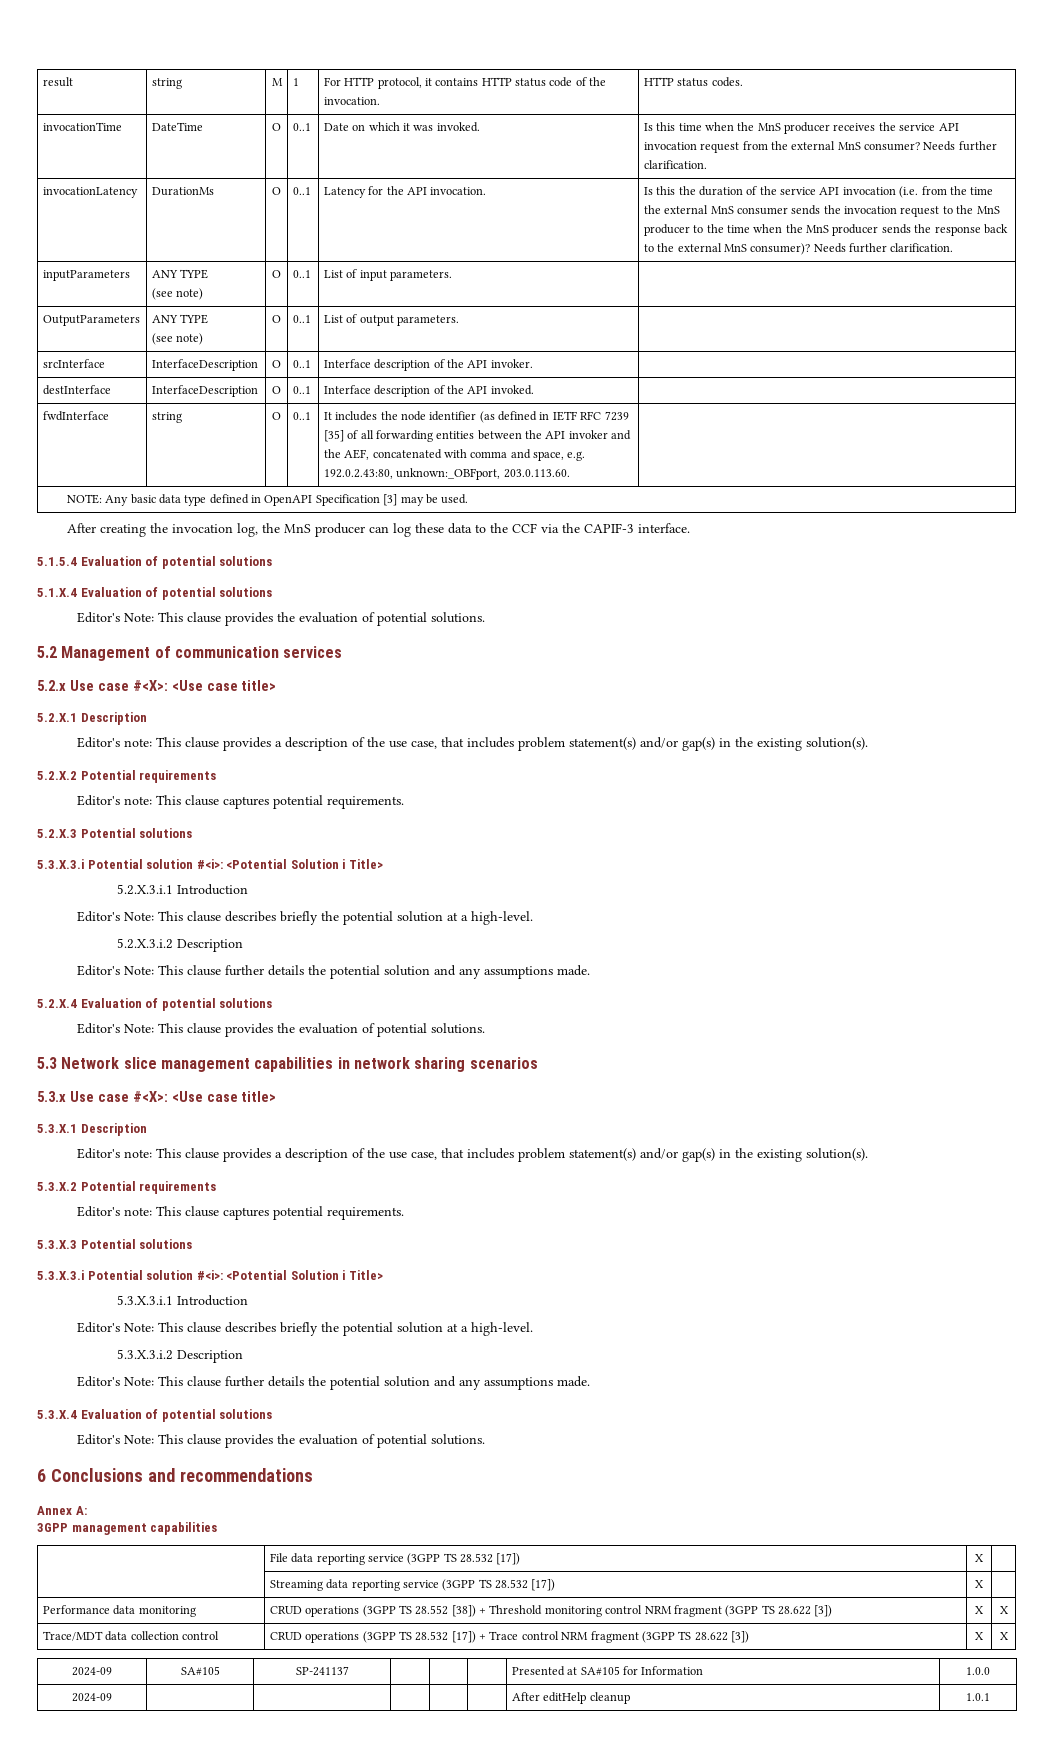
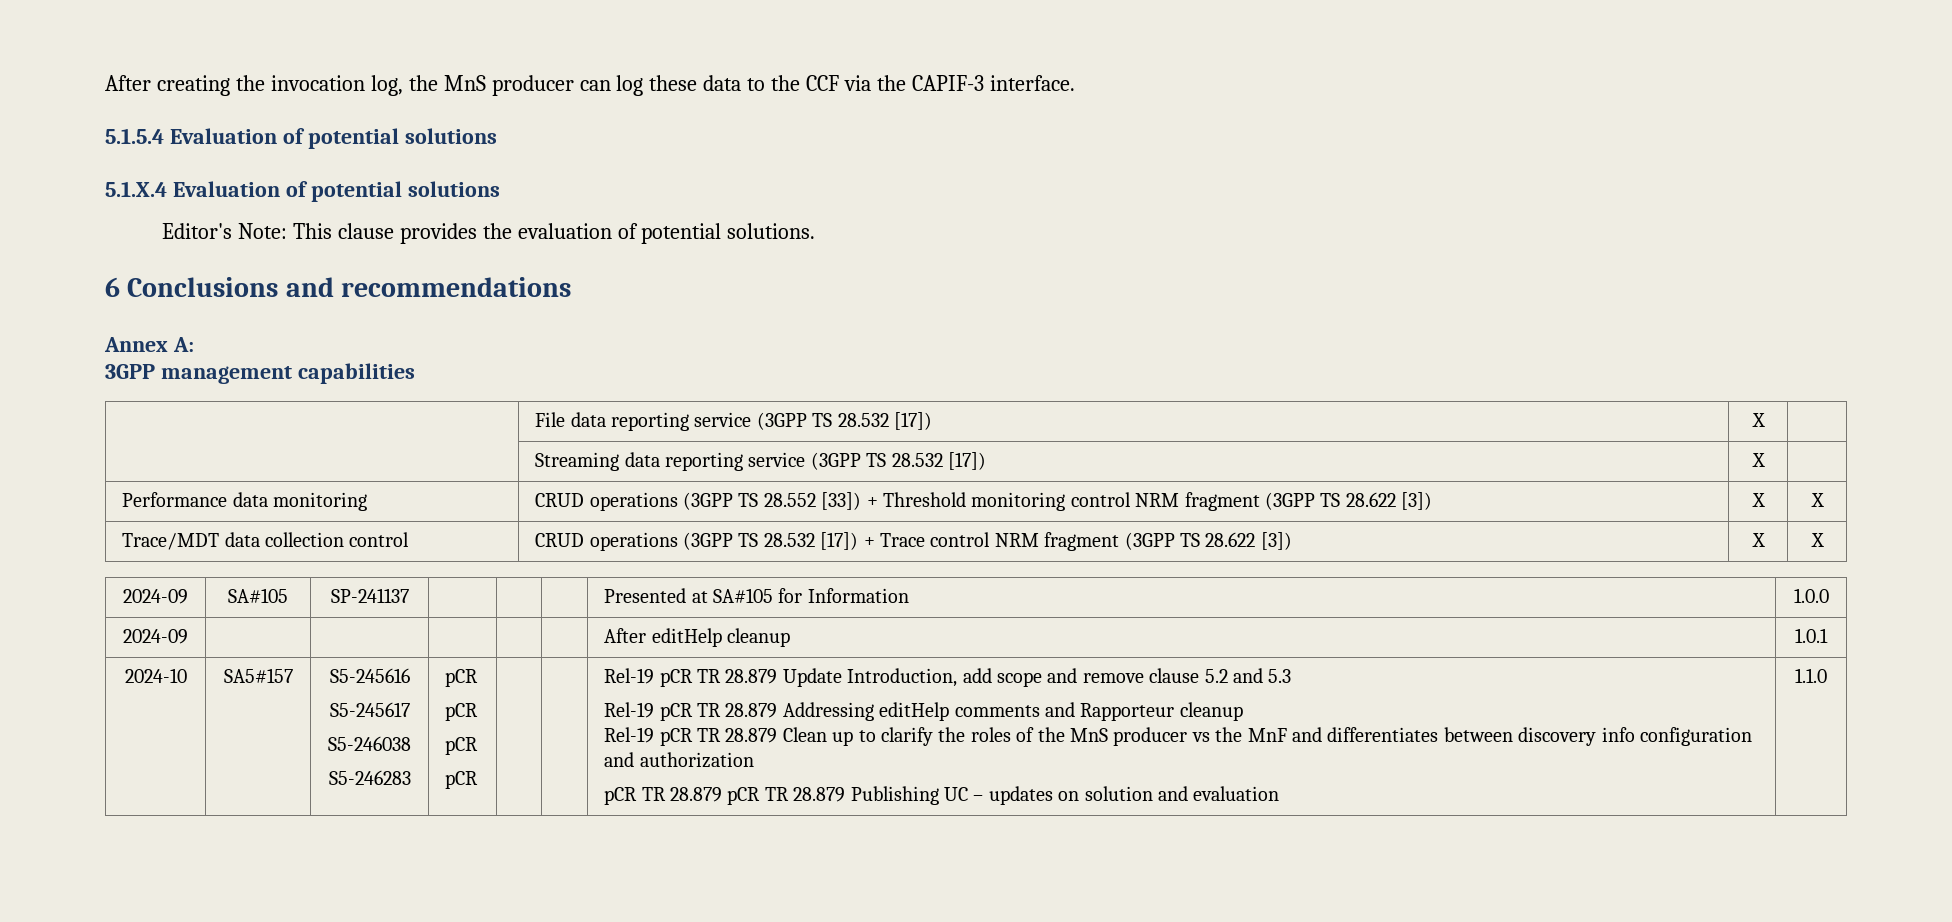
[42,77,73,87] [151,78,182,89] [271,78,283,86] [292,78,299,86] [323,77,607,89] [323,97,380,105] [643,77,743,87] [42,122,122,131] [151,122,203,131] [272,123,281,131] [292,123,311,131] [323,122,480,132] [643,122,959,134] [643,141,997,153] [643,160,707,169] [42,187,138,198] [151,187,214,196] [272,187,281,195] [292,187,311,195] [323,186,487,198] [643,186,994,198] [643,205,1000,217] [643,224,1008,236] [643,243,954,255] [42,270,130,281] [151,269,209,279] [151,288,204,300] [272,270,281,278] [292,270,311,278] [323,269,452,281] [42,315,140,326] [151,314,209,324] [151,333,204,345] [272,315,281,323] [292,315,311,323] [323,314,459,326] [42,359,105,368] [151,359,258,371] [272,360,281,368] [292,360,311,368] [323,359,533,371] [42,385,111,395] [151,385,258,397] [272,386,281,394] [292,386,311,394] [323,385,534,397] [42,411,109,421] [151,412,182,423] [272,412,281,420] [292,412,311,420] [323,411,629,423] [323,430,632,442] [323,449,586,461] [323,468,570,480] [66,494,469,506] result | string | M | 1 | For HTTP protocol, it contains HTTP status code of the invocation. | HTTP status codes. // invocationTime | DateTime | O | 0..1 | Date on which it was invoked. | Is this time when the MnS producer receives the service API invocation request from the external MnS consumer? Needs further clarification. // invocationLatency | DurationMs | O | 0..1 | Latency for the API invocation. | Is this the duration of the service API invocation (i.e. from the time the external MnS consumer sends the invocation request to the MnS producer to the time when the MnS producer sends the response back to the external MnS consumer)? Needs further clarification. // inputParameters | ANY TYPE // (see note) | O | 0..1 | List of input parameters. | // OutputParameters | ANY TYPE // (see note) | O | 0..1 | List of output parameters. | // srcInterface | InterfaceDescription | O | 0..1 | Interface description of the API invoker. | // destInterface | InterfaceDescription | O | 0..1 | Interface description of the API invoked. | // fwdInterface | string | O | 0..1 | It includes the node identifier (as defined in IETF RFC 7239 [35] of all forwarding entities between the API invoker and the AEF, concatenated with comma and space, e.g. 192.0.2.43:80, unknown:_OBFport, 203.0.113.60. | // NOTE: Any basic data type defined in OpenAPI Specification [3] may be used. // -> (105, 83) none
[37,646,343,661] [37,680,277,691] [37,712,147,725] [76,737,868,751] [37,770,217,783] [76,795,404,809] [37,828,193,838] [37,859,383,869] [116,884,248,895] [76,911,533,925] [116,938,243,952] [76,965,590,979] [37,998,273,1011] [76,1023,485,1037] [37,1057,538,1072] [37,1091,277,1102] [37,1123,147,1136] [76,1148,868,1162] [37,1181,217,1194] [76,1206,404,1220] [37,1239,193,1249] [37,1270,383,1280] [116,1295,248,1306] [76,1322,533,1336] [116,1349,243,1363] [76,1376,590,1390] [37,1409,273,1422] [76,1434,485,1448] // 5.2 Management of communication services // 5.2.x Use case #<X>: <Use case title> // 5.2.X.1 Description // Editor's note: This clause provides a description of the use case, that includes problem statement(s) and/or gap(s) in the existing solution(s). // 5.2.X.2 Potential requirements // Editor's note: This clause captures potential requirements. // 5.2.X.3 Potential solutions // 5.3.X.3.i Potential solution #<i>: <Potential Solution i Title> // 5.2.X.3.i.1 Introduction // Editor's Note: This clause describes briefly the potential solution at a high-level. // 5.2.X.3.i.2 Description // Editor's Note: This clause further details the potential solution and any assumptions made. // 5.2.X.4 Evaluation of potential solutions // Editor's Note: This clause provides the evaluation of potential solutions. // 5.3 Network slice management capabilities in network sharing scenarios // 5.3.x Use case #<X>: <Use case title> // 5.3.X.1 Description // Editor's note: This clause provides a description of the use case, that includes problem statement(s) and/or gap(s) in the existing solution(s). // 5.3.X.2 Potential requirements // Editor's note: This clause captures potential requirements. // 5.3.X.3 Potential solutions // 5.3.X.3.i Potential solution #<i>: <Potential Solution i Title> // 5.3.X.3.i.1 Introduction // Editor's Note: This clause describes briefly the potential solution at a high-level. // 5.3.X.3.i.2 Description // Editor's Note: This clause further details the potential solution and any assumptions made. // 5.3.X.4 Evaluation of potential solutions // Editor's Note: This clause provides the evaluation of potential solutions. -> (816, 231) none
[451,1605,476,1617] [38]) -> [821,492,862,510] [33])
(990, 1697) none -> [124,668,187,683] [223,668,293,683] [329,668,410,683] [329,702,410,717] [328,736,411,751] [328,770,411,785] [445,669,479,687] [445,703,479,721] [445,737,479,755] [445,771,479,789] [604,668,1292,687] [604,702,1243,721] [604,727,1753,746] [604,752,754,768] [604,786,1280,805] [1795,668,1827,683] // 2024-10 | SA5#157 | S5-245616 // S5-245617 // S5-246038 // S5-246283 | pCR // pCR // pCR // pCR | | | Rel-19 pCR TR 28.879 Update Introduction, add scope and remove clause 5.2 and 5.3 // Rel-19 pCR TR 28.879 Addressing editHelp comments and Rapporteur cleanup // Rel-19 pCR TR 28.879 Clean up to clarify the roles of the MnS producer vs the MnF and differentiates between discovery info configuration and authorization // pCR TR 28.879 pCR TR 28.879 Publishing UC – updates on solution and evaluation | 1.1.0

